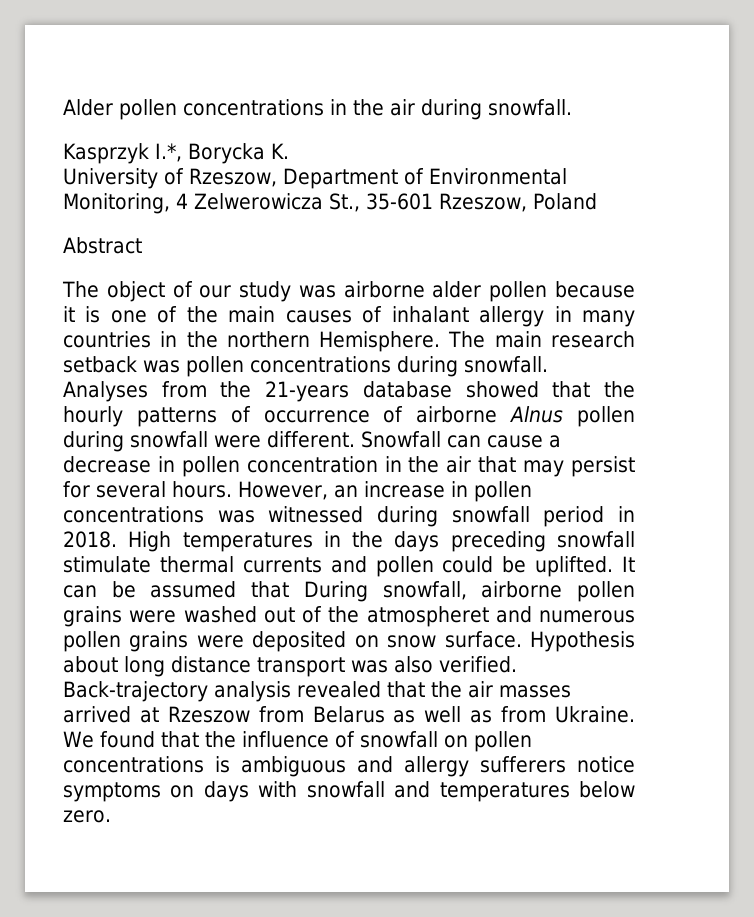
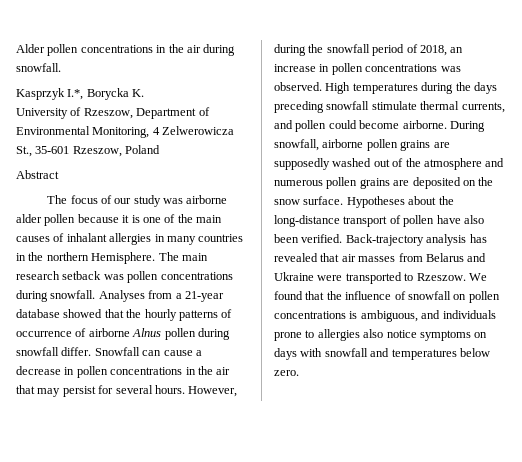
[106,281,165,302] object -> [70,195,98,204] focus
[479,306,545,327] allergy -> [109,233,152,245] allergies
[220,381,350,402] the 21-years -> [175,291,224,302] a 21-year
[214,431,355,448] were different. -> [61,347,92,356] differ.
[246,456,378,473] concentration -> [110,367,183,375] concentrations
(328, 490) none -> [274,44,447,56] during the snowfall period of 2018,
[268,506,635,527] [63,531,117,548] witnessed during snowfall period in 2018. -> [274,82,322,91] observed.
[323,531,341,547] in -> [421,82,454,94] during
[242,557,322,573] currents -> [461,102,505,113] currents,
[502,556,635,577] [63,581,290,598] be uplifted. It can be assumed that -> [359,120,447,129] become airborne.
[129,610,177,623] were -> [433,142,450,148] [274,158,330,170] are supposedly
[366,606,489,627] atmospheret -> [423,158,482,170] atmosphere
[196,635,244,648] were -> [393,180,410,186] are
(379, 641) none -> [478,177,494,186] the
[530,631,635,652] [63,656,433,677] Hypothesis about long distance transport was also -> [346,196,454,208] [274,215,484,227] [274,234,299,243] Hypotheses about the long-distance transport of pollen have also been
(291, 691) none -> [469,234,487,243] has
[431,681,462,698] the -> (340, 257) none
[63,706,636,723] arrived at Rzeszow from Belarus as well as from Ukraine. -> [398,253,487,262] [274,272,466,284] from Belarus and Ukraine were transported to Rzeszow.
[241,756,566,777] ambiguous and allergy sufferers -> [360,310,496,322] [274,329,384,341] ambiguous, and individuals prone to allergies also

